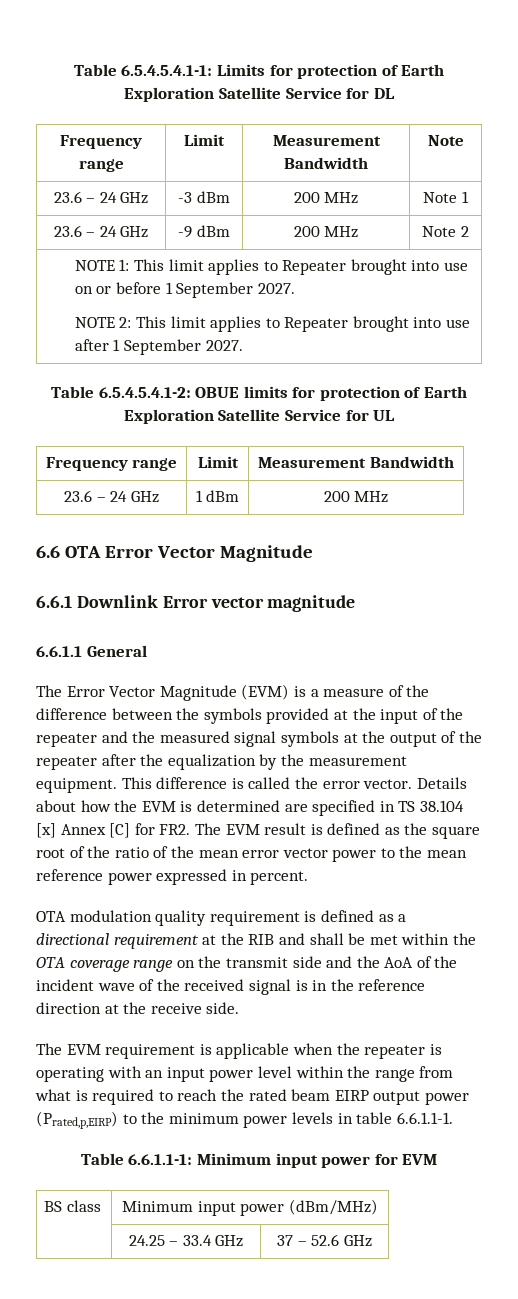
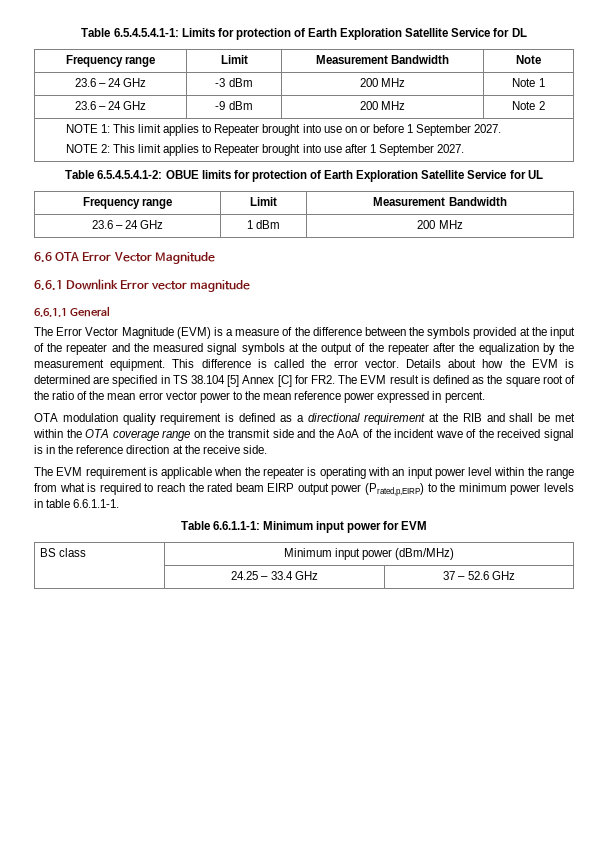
[36,823,56,838] [x] -> [227,375,240,387] [5]

